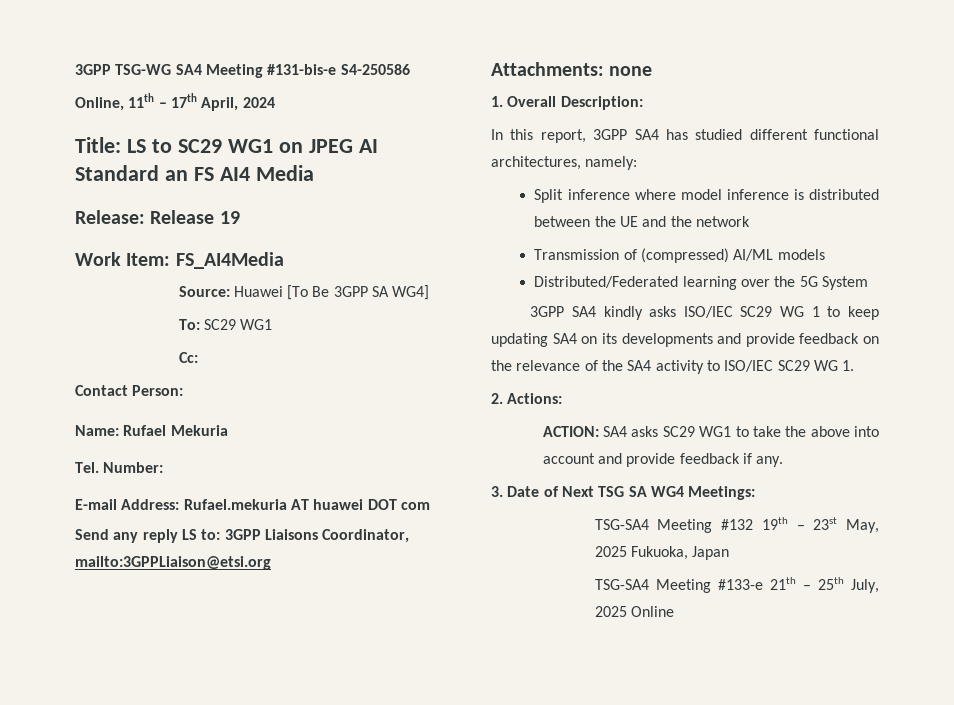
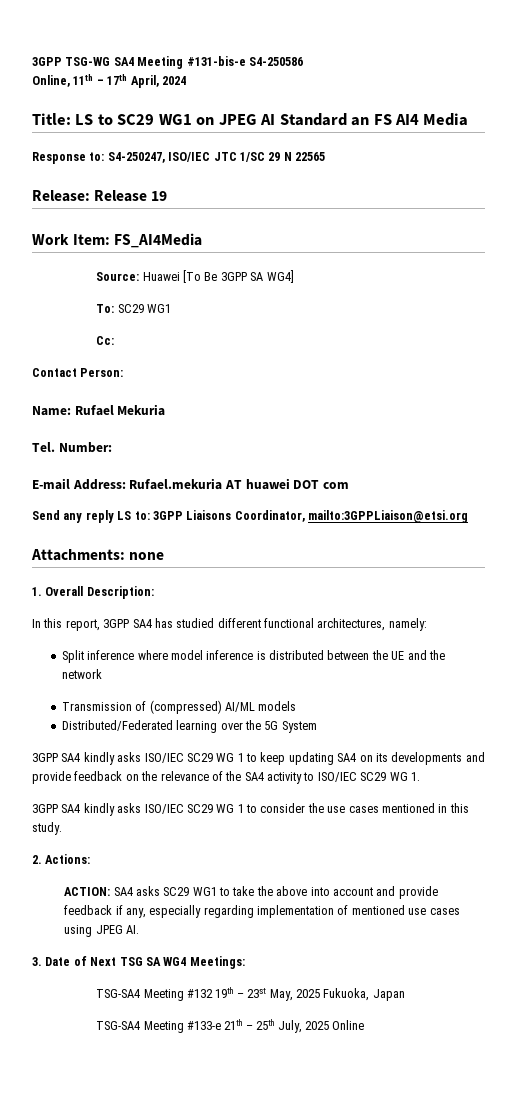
(314, 173) none -> [32,152,325,164] // Response to: S4-250247, ISO/IEC JTC 1/SC 29 N 22565
(855, 365) none -> [32,803,469,816] [32,822,62,835] // 3GPP SA4 kindly asks ISO/IEC SC29 WG 1 to consider the use cases mentioned in this study.
[756,456,784,467] any. -> [125,905,460,918] [64,925,139,937] any, especially regarding implementation of mentioned use cases using JPEG AI.

